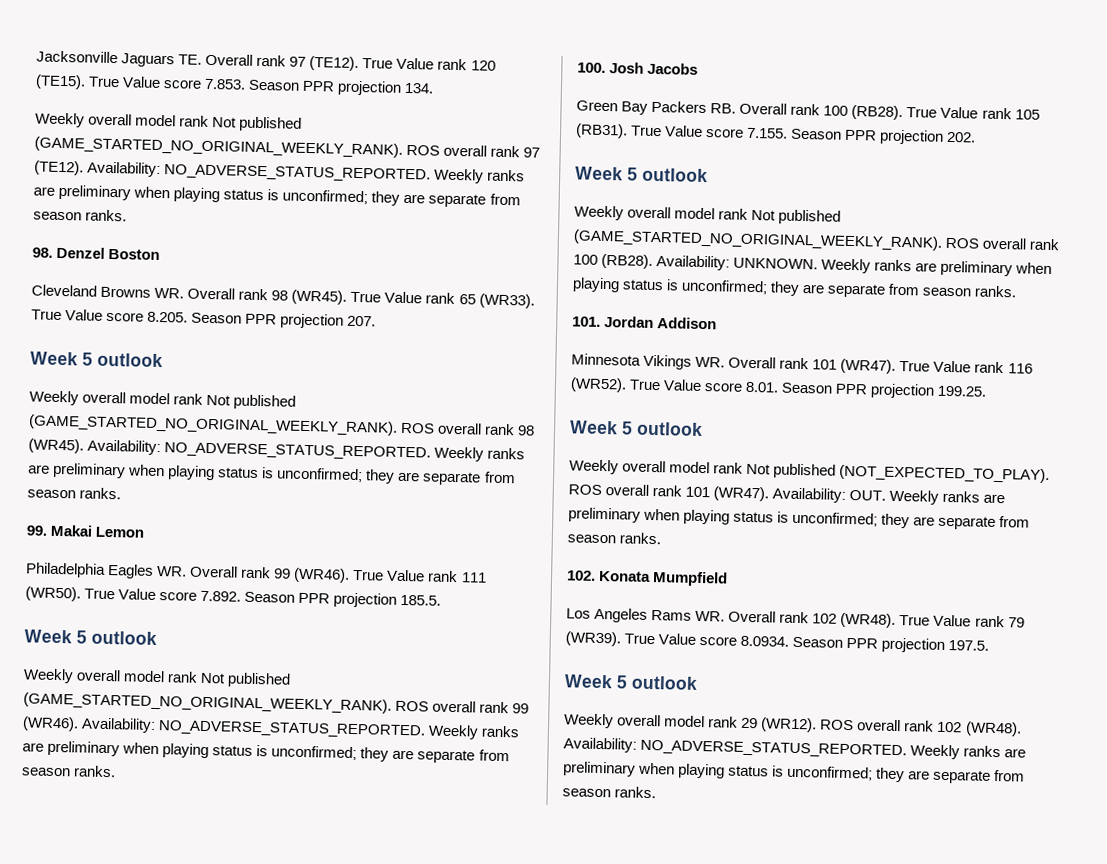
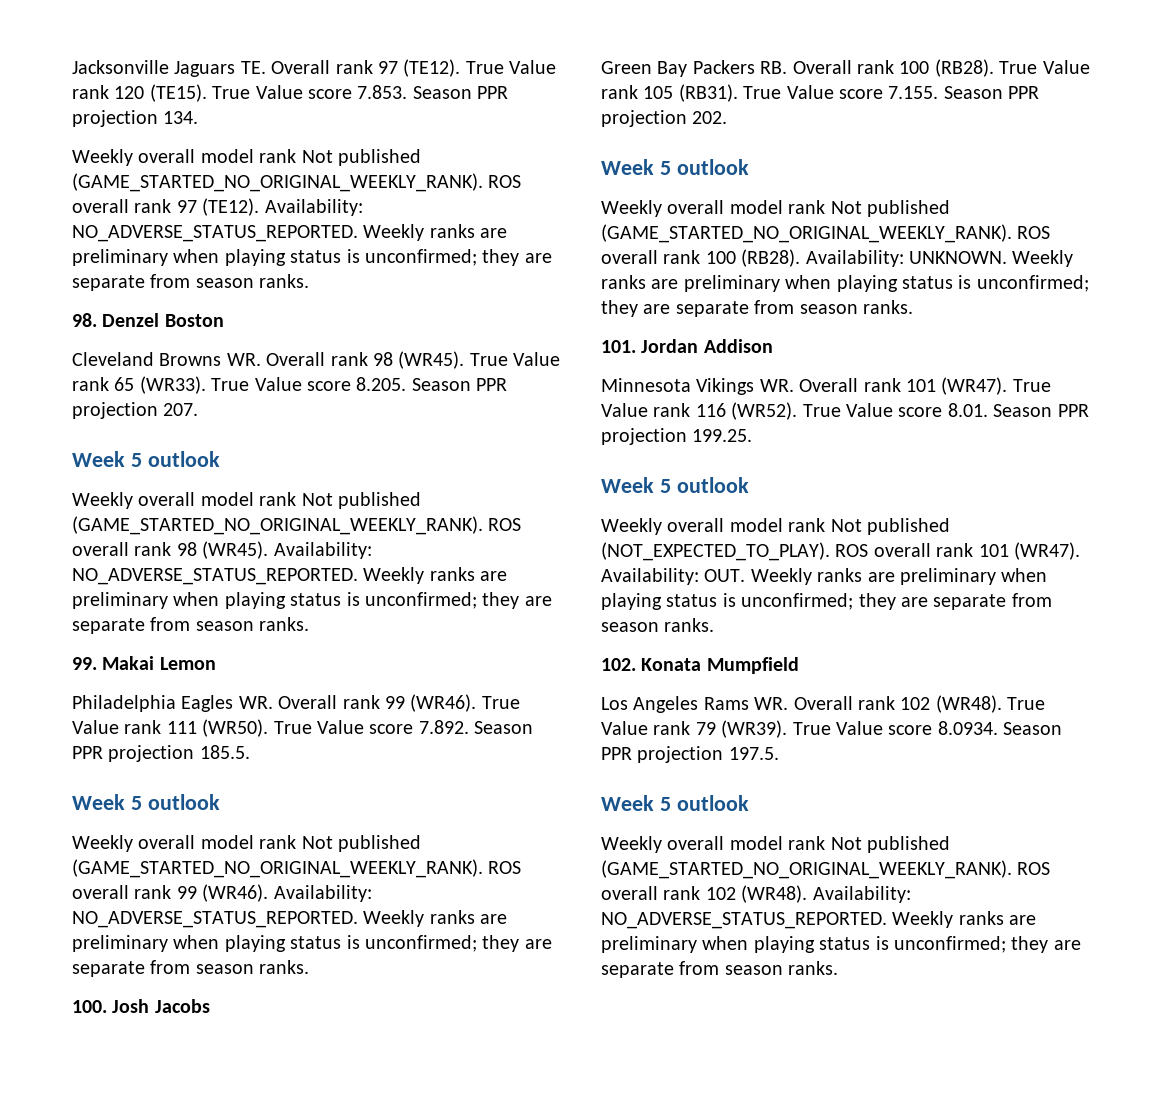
[741,717,818,733] 29 (WR12). -> [830,836,950,853] [601,860,1012,879] Not published (GAME_STARTED_NO_ORIGINAL_WEEKLY_RANK).

